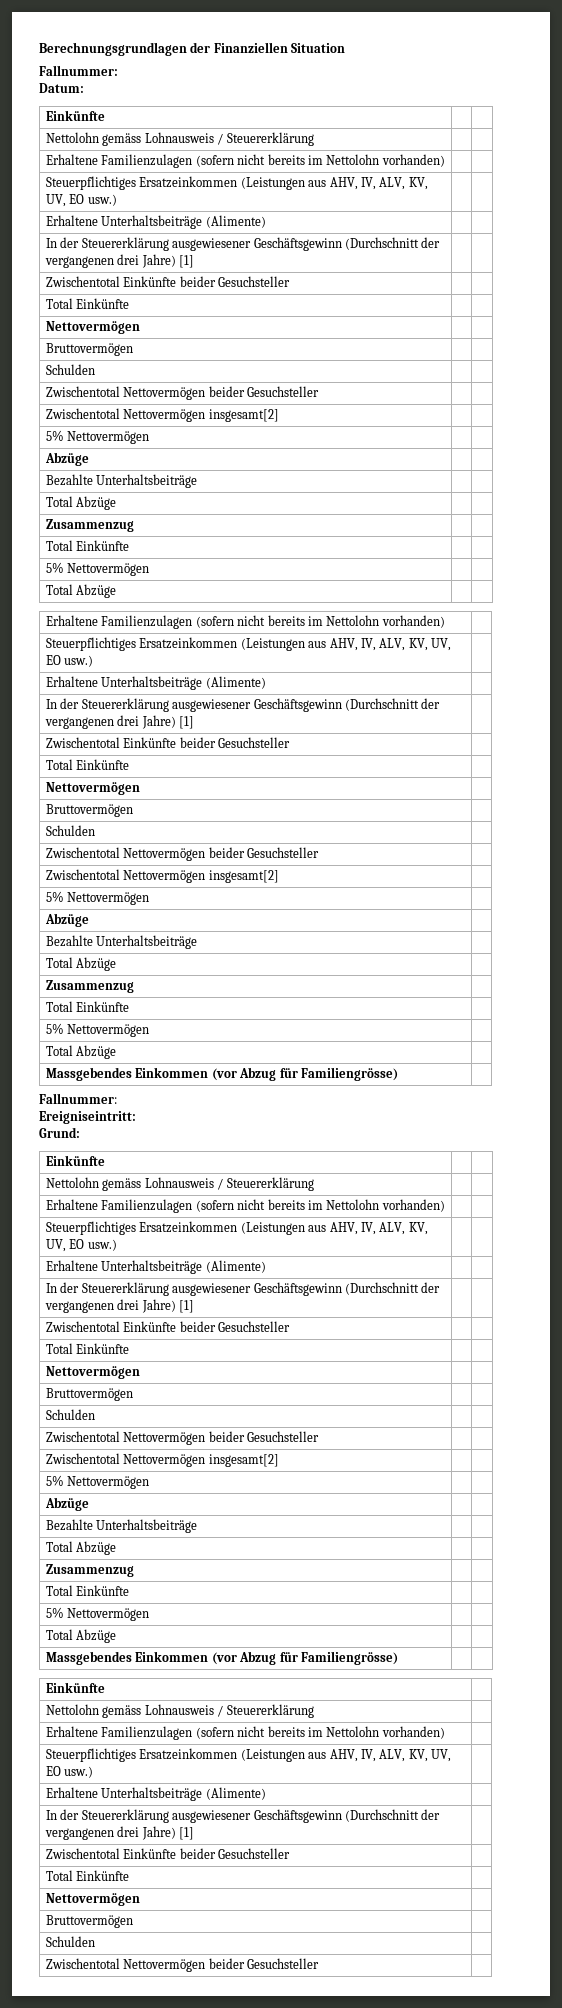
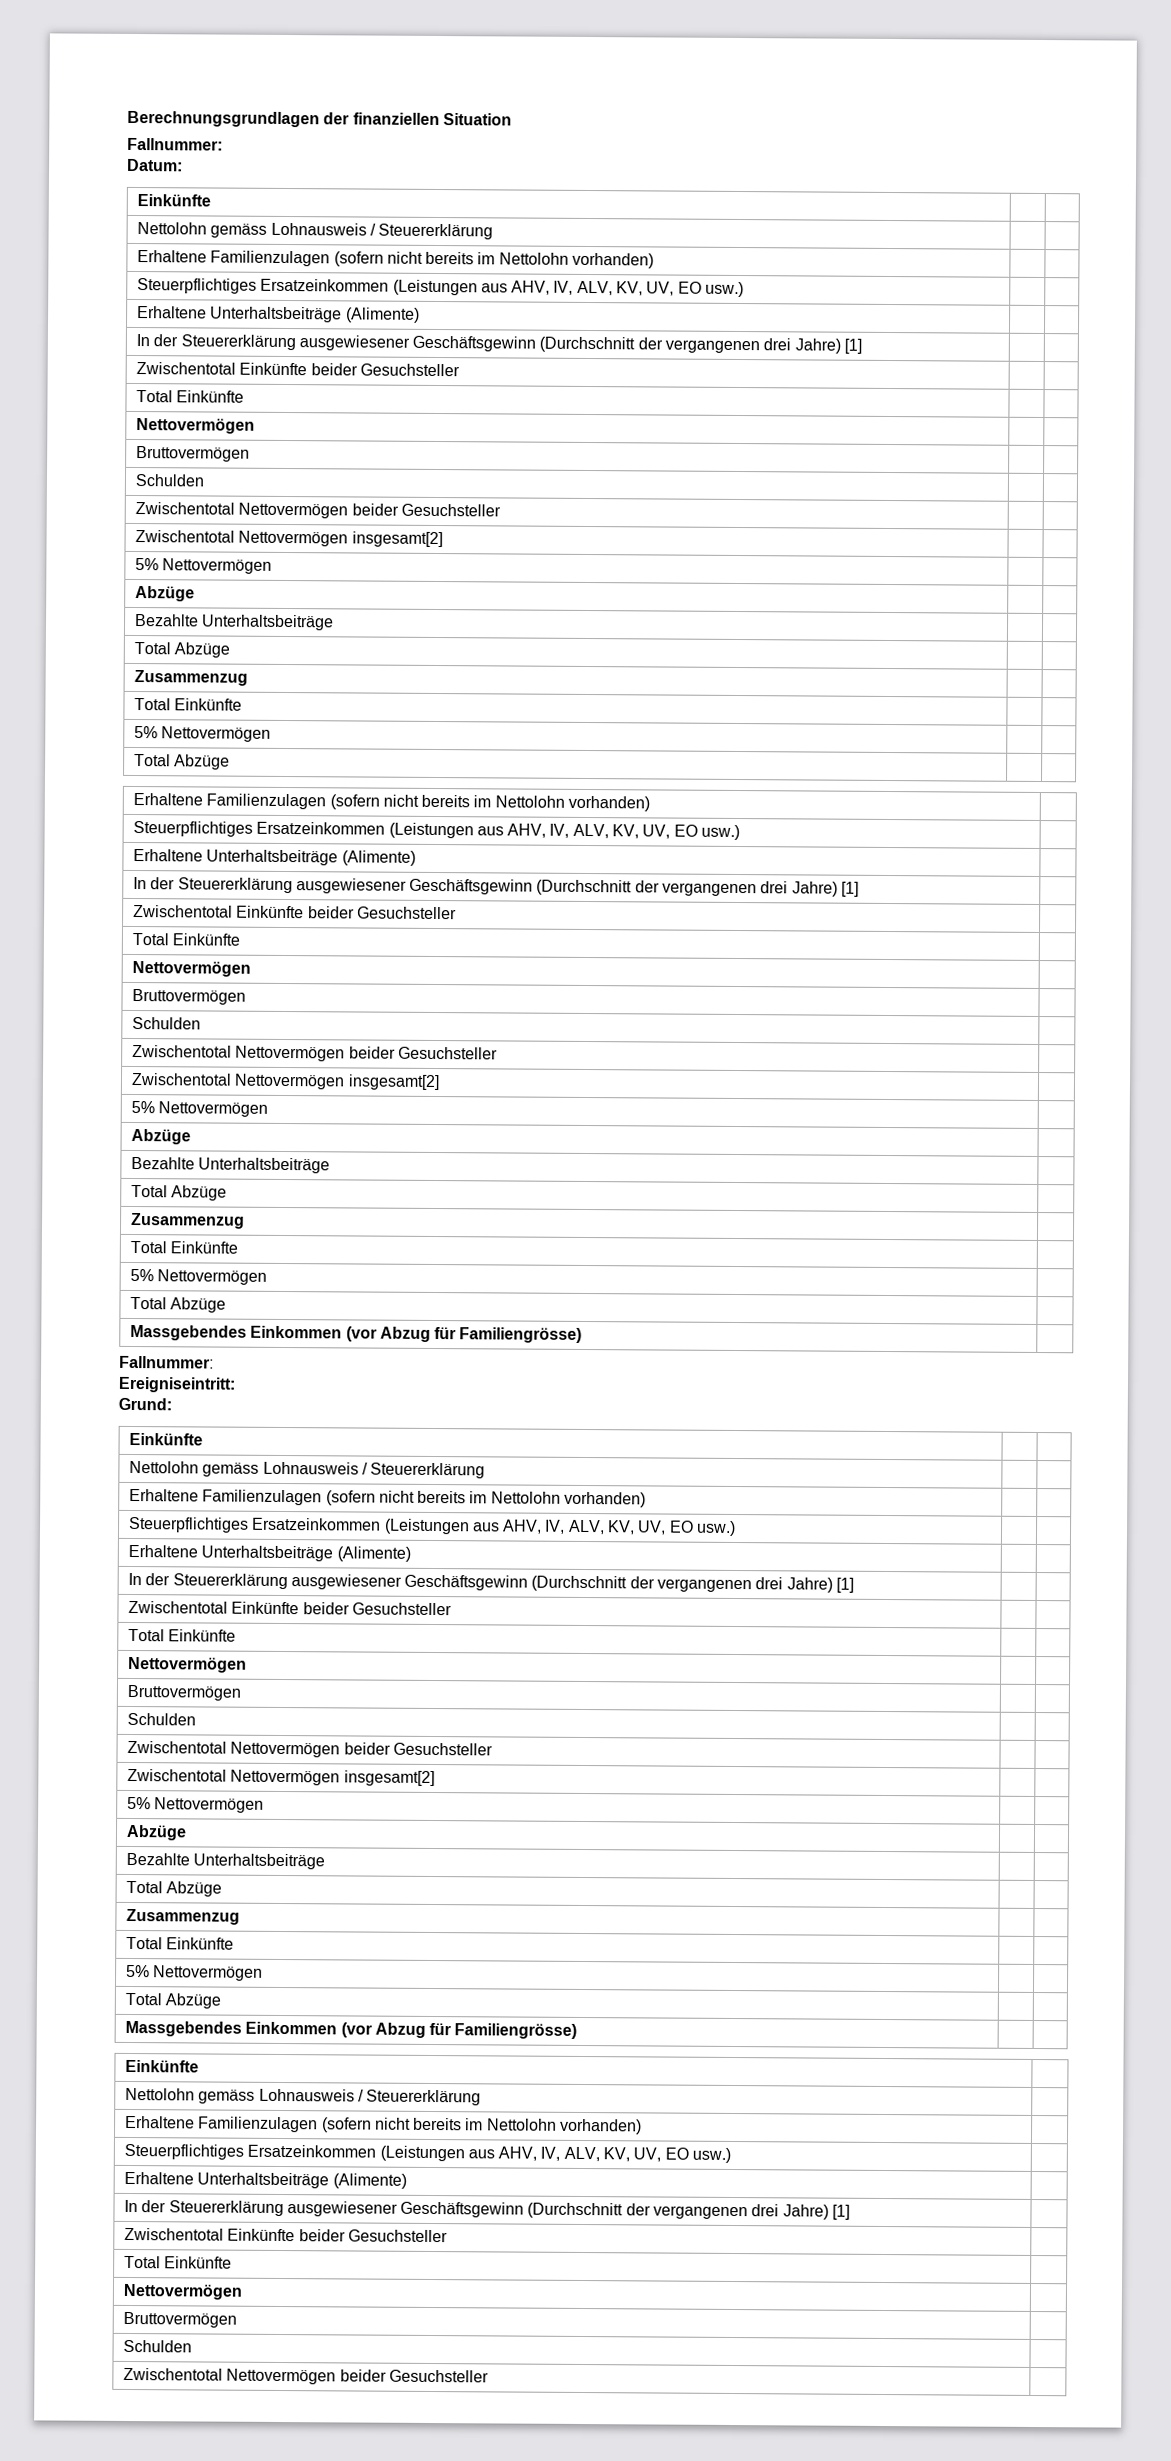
[213,42,288,53] Finanziellen -> [352,112,440,126] finanziellen

